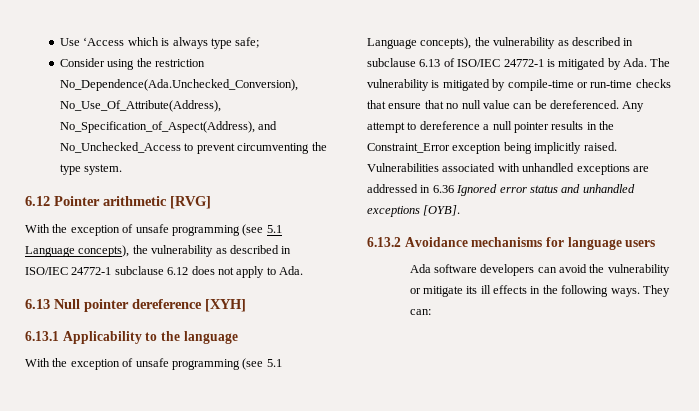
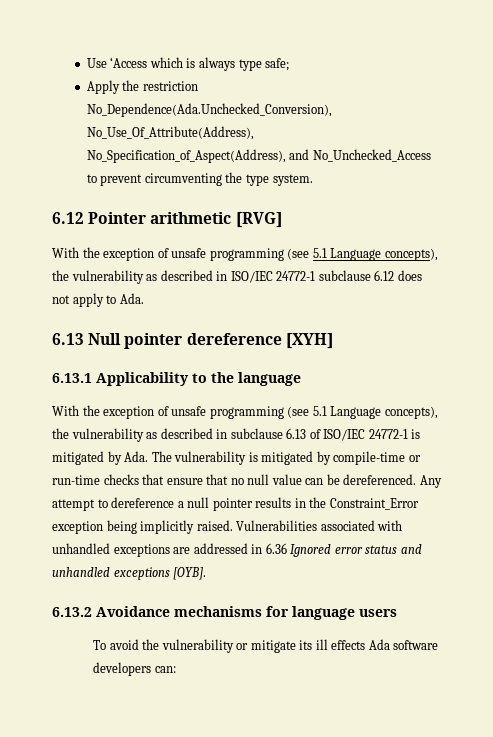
[60,58,135,70] Consider using -> [86,80,120,94] Apply
[409,264,557,276] Ada software developers can -> [93,640,107,650] To
[530,285,670,297] in the following ways. They -> [368,639,439,650] [93,662,152,676] Ada software developers

